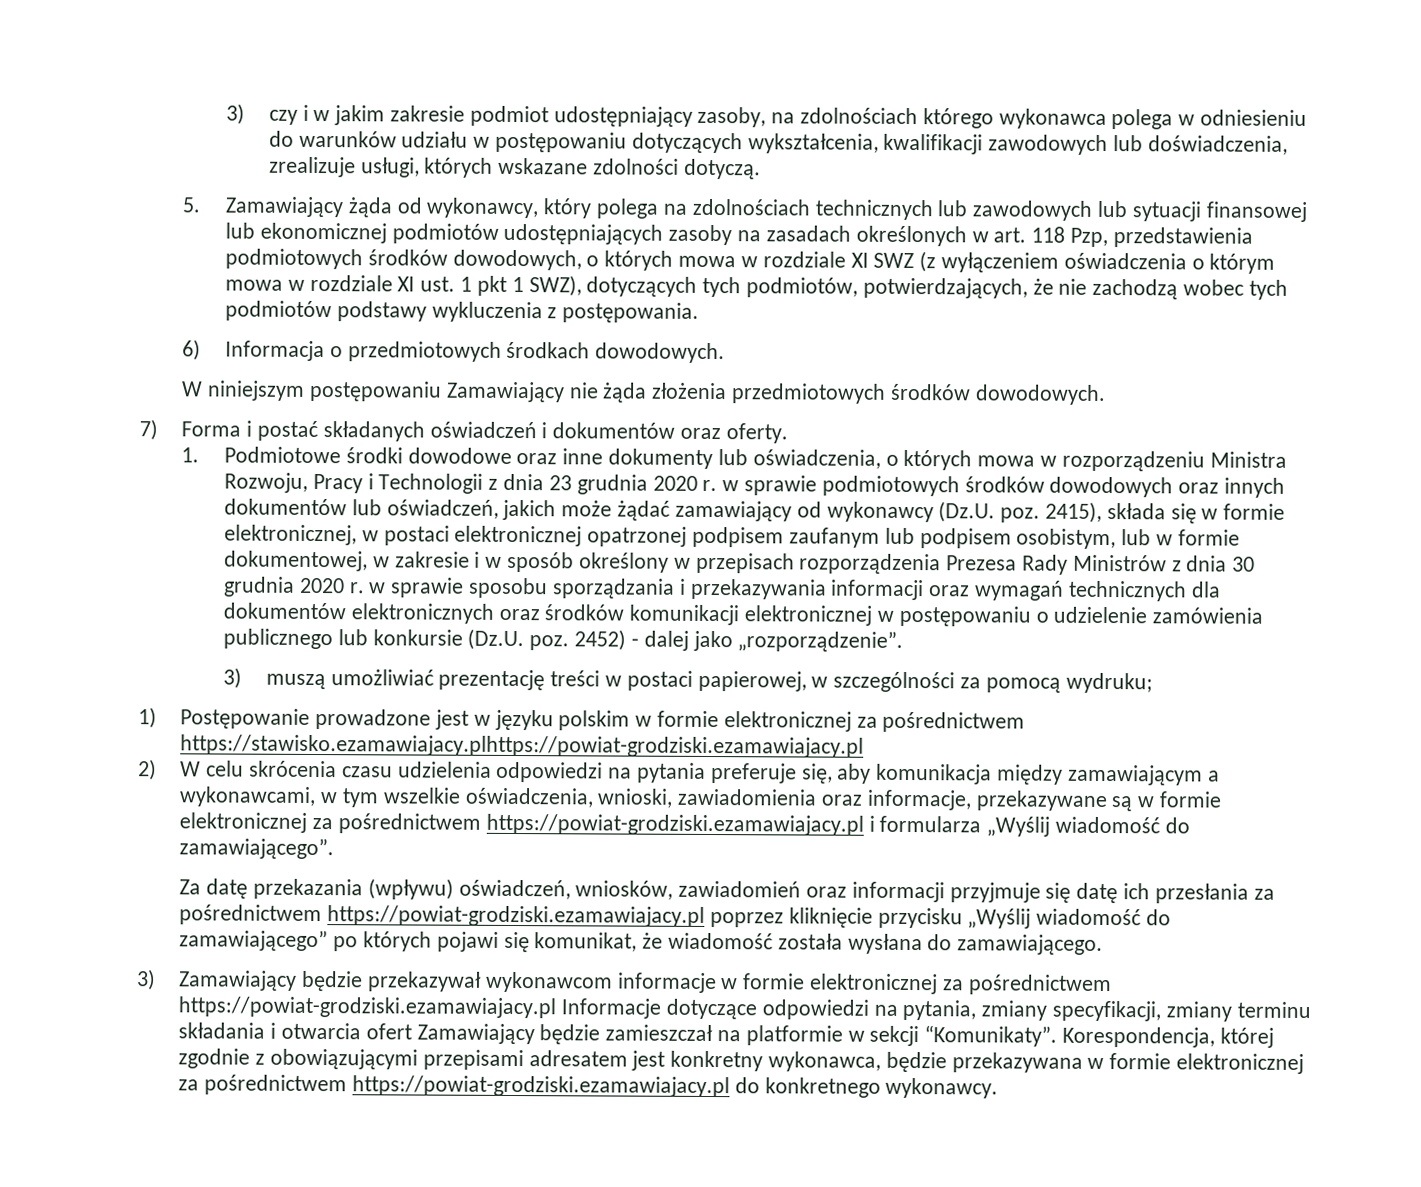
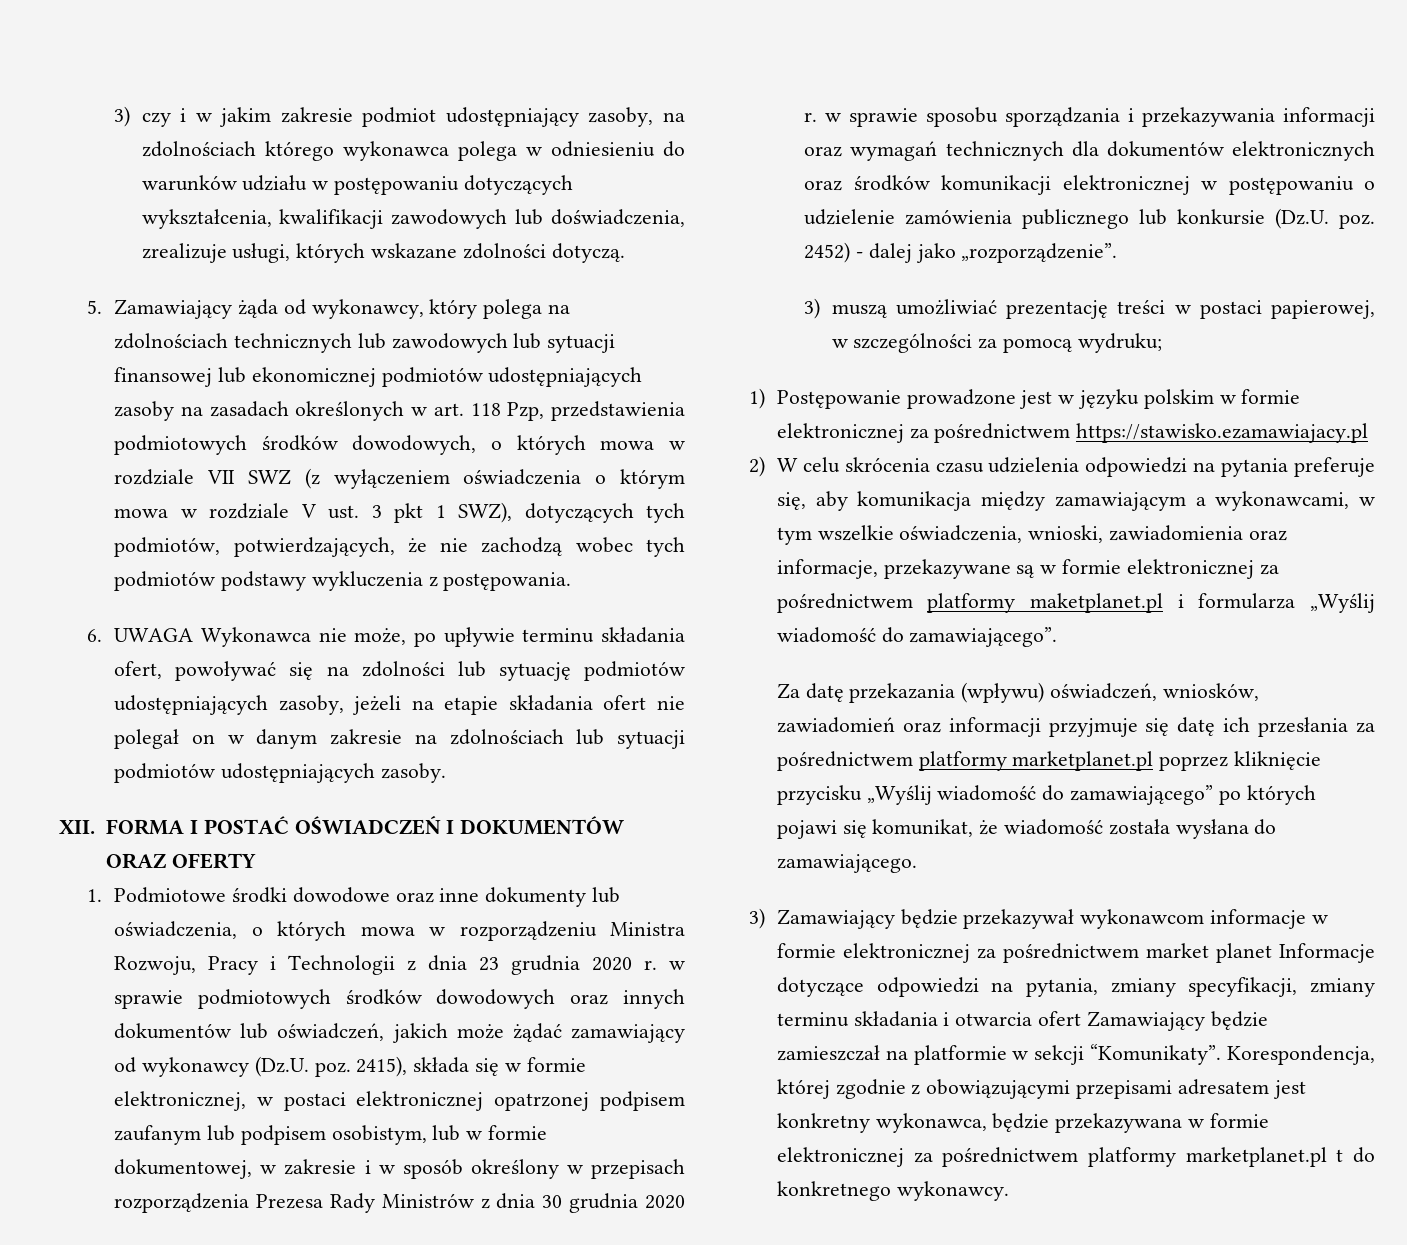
[850,252,869,268] XI -> [207,470,236,484] VII
[397,276,473,292] XI ust. 1 -> [300,504,382,519] V ust. 3
[182,339,726,364] [181,380,1106,405] [138,419,788,444] 6) Informacja o przedmiotowych środkach dowodowych. // W niniejszym postępowaniu Zamawiający nie żąda złożenia przedmiotowych środków dowodowych. // 7) Forma i postać składanych oświadczeń i dokumentów oraz oferty. -> [86,627,686,647] [114,661,685,681] [114,695,686,715] [114,729,685,749] [114,763,446,783] [59,816,626,835] [106,853,256,869] 6. UWAGA Wykonawca nie może, po upływie terminu składania ofert, powoływać się na zdolności lub sytuację podmiotów udostępniających zasoby, jeżeli na etapie składania ofert nie polegał on w danym zakresie na zdolnościach lub sytuacji podmiotów udostępniających zasoby. // XII. FORMA I POSTAĆ OŚWIADCZEŃ I DOKUMENTÓW ORAZ OFERTY
[180,734,865,758] https://stawisko.ezamawiajacy.plhttps://powiat-grodziski.ezamawiajacy.pl -> [1076,423,1369,443] https://stawisko.ezamawiajacy.pl
[485,813,864,836] https://powiat-grodziski.ezamawiajacy.pl -> [927,593,1164,613] platformy maketplanet.pl
[327,905,706,927] https://powiat-grodziski.ezamawiajacy.pl -> [918,751,1154,771] platformy marketplanet.pl
[178,996,557,1019] https://powiat-grodziski.ezamawiajacy.pl -> [1145,943,1272,963] market planet
[351,1075,730,1098] https://powiat-grodziski.ezamawiajacy.pl -> [1087,1147,1344,1167] platformy marketplanet.pl t

